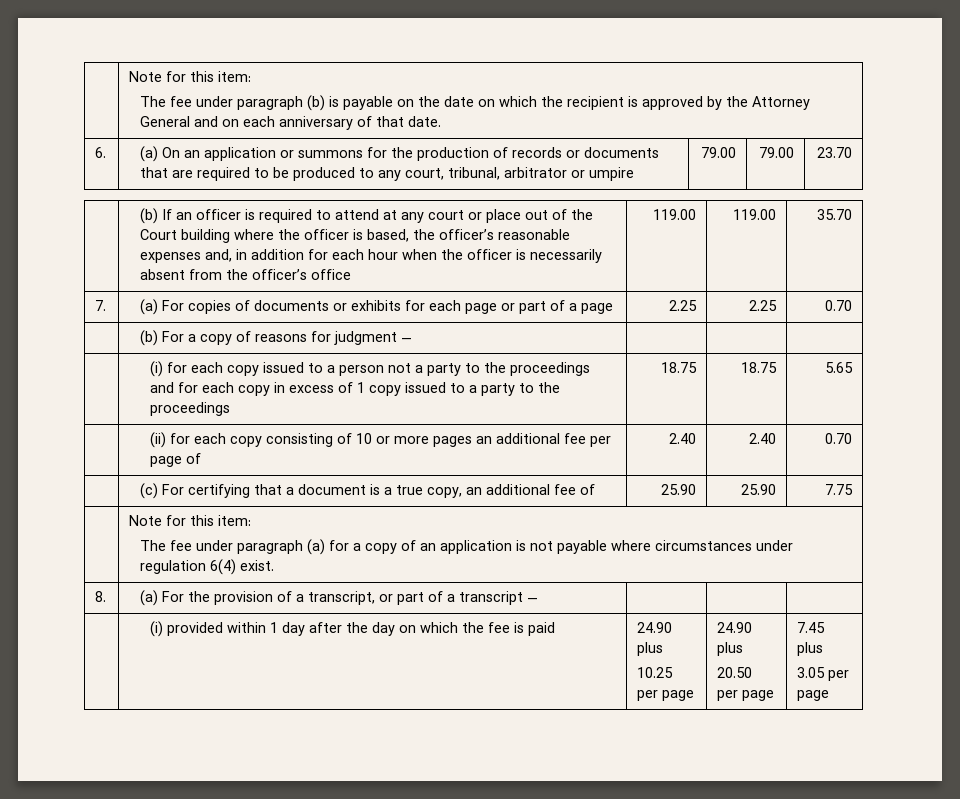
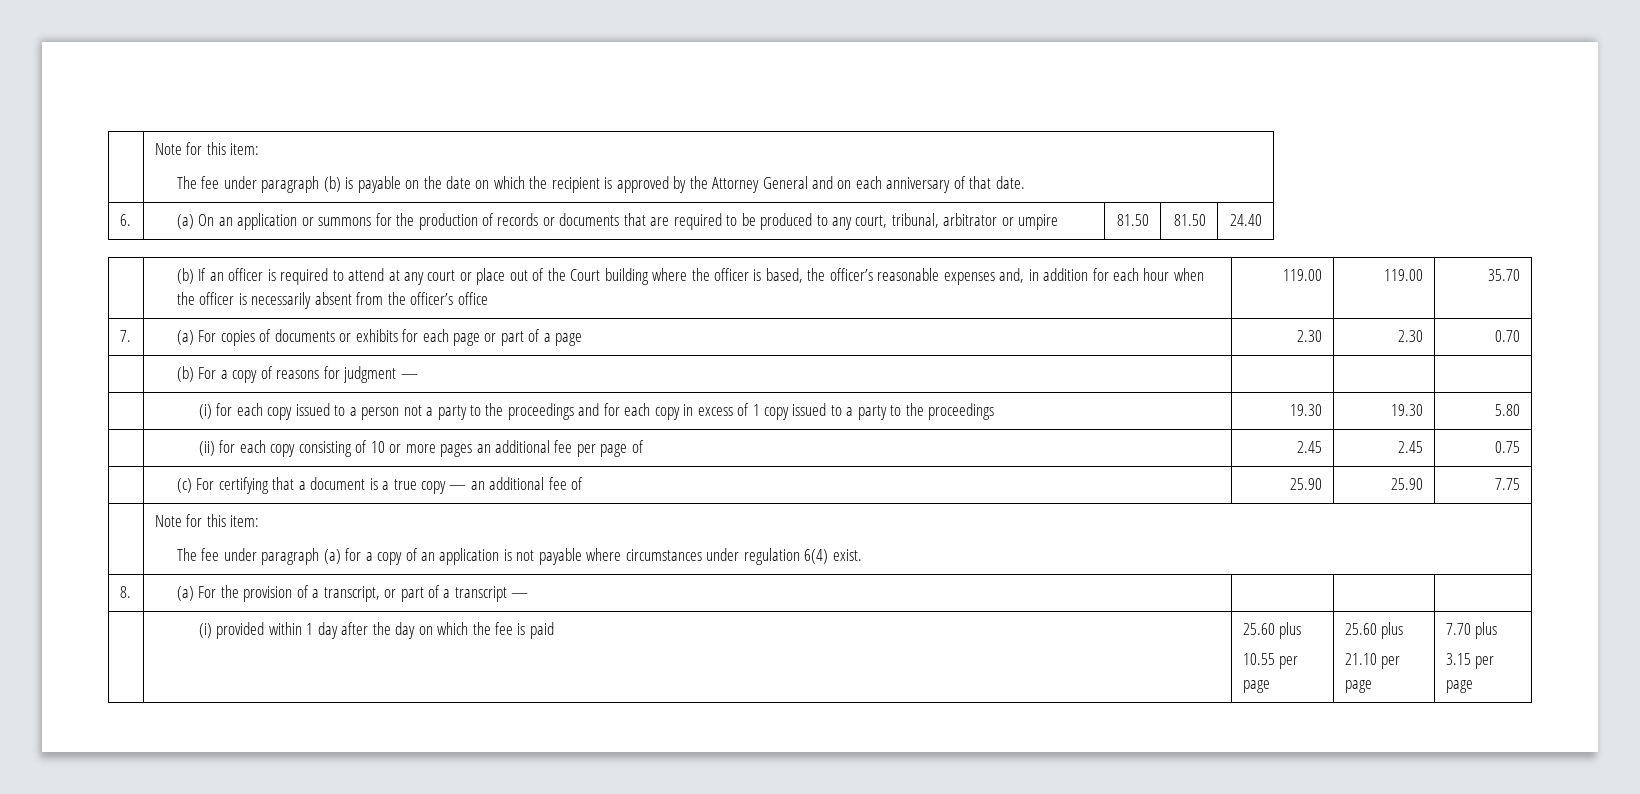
[700,147,736,158] [758,147,794,158] [816,147,852,158] 79.00 | 79.00 | 23.70 -> [1117,214,1150,226] [1174,214,1207,226] [1230,214,1263,226] 81.50 | 81.50 | 24.40
[668,300,697,311] [748,300,777,311] 2.25 | 2.25 -> [1297,330,1323,342] [1398,330,1424,342] 2.30 | 2.30
[660,362,697,373] [740,362,777,373] [824,362,853,373] 18.75 | 18.75 | 5.65 -> [1290,404,1323,416] [1391,404,1424,416] [1495,404,1521,416] 19.30 | 19.30 | 5.80
[668,433,696,444] [748,433,776,444] [824,433,852,444] 2.40 | 2.40 | 0.70 -> [1297,441,1323,453] [1398,441,1424,453] [1495,441,1521,453] 2.45 | 2.45 | 0.75
[426,487,462,498] copy, -> [420,481,467,494] copy —
[637,622,673,633] [637,642,664,656] [637,667,674,678] [637,690,695,701] [717,622,753,633] [717,642,744,656] [717,667,753,678] [717,690,775,701] [797,622,826,633] [797,642,824,656] [797,667,826,678] 24.90 plus // 10.25 per page | 24.90 plus // 20.50 per page | 7.45 plus // 3.05 -> [1242,622,1302,639] [1242,653,1299,669] [1242,680,1270,693] [1344,622,1404,639] [1344,653,1401,669] [1344,680,1372,693] [1445,622,1498,639] [1445,653,1471,665] 25.60 plus // 10.55 per page | 25.60 plus // 21.10 per page | 7.70 plus // 3.15

